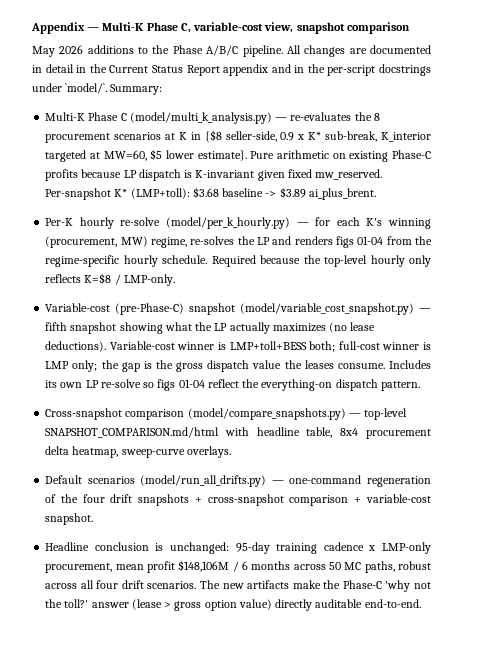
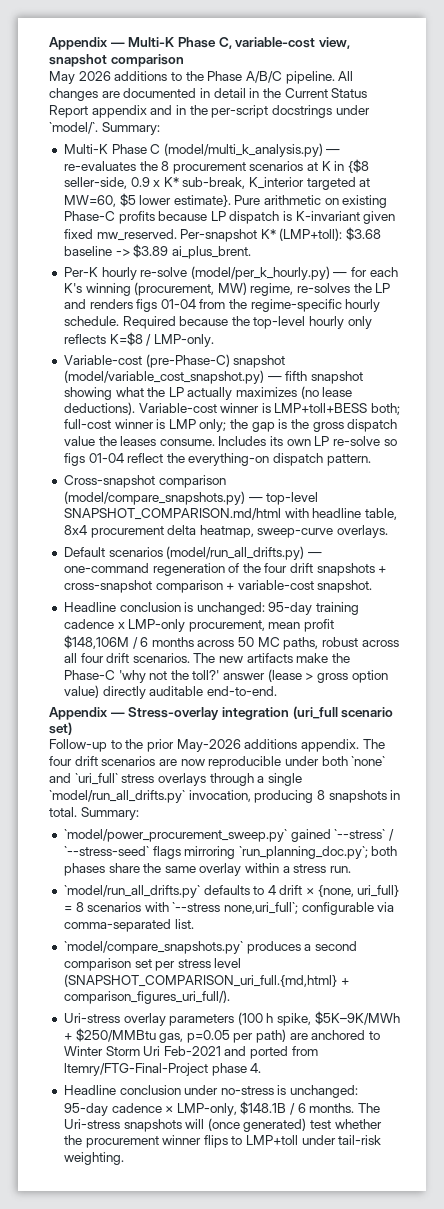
(421, 603) none -> [49,706,394,720] [49,722,72,735] [49,739,385,752] [49,756,386,769] [49,773,302,786] [49,790,401,803] [49,807,139,820] [63,829,394,842] [63,846,398,859] [63,863,352,876] [63,885,400,898] [63,902,395,915] [63,919,194,932] [63,941,357,954] [63,958,242,971] [63,974,349,987] [63,990,230,1004] [63,1011,400,1026] [63,1028,381,1043] [63,1046,318,1059] [63,1063,262,1076] [63,1085,359,1098] [63,1101,381,1116] [63,1118,382,1132] [63,1135,382,1148] [63,1152,124,1165] // Appendix — Stress-overlay integration (uri_full scenario set) // Follow-up to the prior May-2026 additions appendix. The four drift scenarios are now reproducible under both `none` and `uri_full` stress overlays through a single `model/run_all_drifts.py` invocation, producing 8 snapshots in total. Summary: // `model/power_procurement_sweep.py` gained `--stress` / `--stress-seed` flags mirroring `run_planning_doc.py`; both phases share the same overlay within a stress run. // `model/run_all_drifts.py` defaults to 4 drift × {none, uri_full} = 8 scenarios with `--stress none,uri_full`; configurable via comma-separated list. // `model/compare_snapshots.py` produces a second comparison set per stress level (SNAPSHOT_COMPARISON_uri_full.{md,html} + comparison_figures_uri_full/). // Uri-stress overlay parameters (100 h spike, $5K–9K/MWh + $250/MMBtu gas, p=0.05 per path) are anchored to Winter Storm Uri Feb-2021 and ported from ltemry/FTG-Final-Project phase 4. // Headline conclusion under no-stress is unchanged: 95-day cadence × LMP-only, $148.1B / 6 months. The Uri-stress snapshots will (once generated) test whether the procurement winner flips to LMP+toll under tail-risk weighting.

